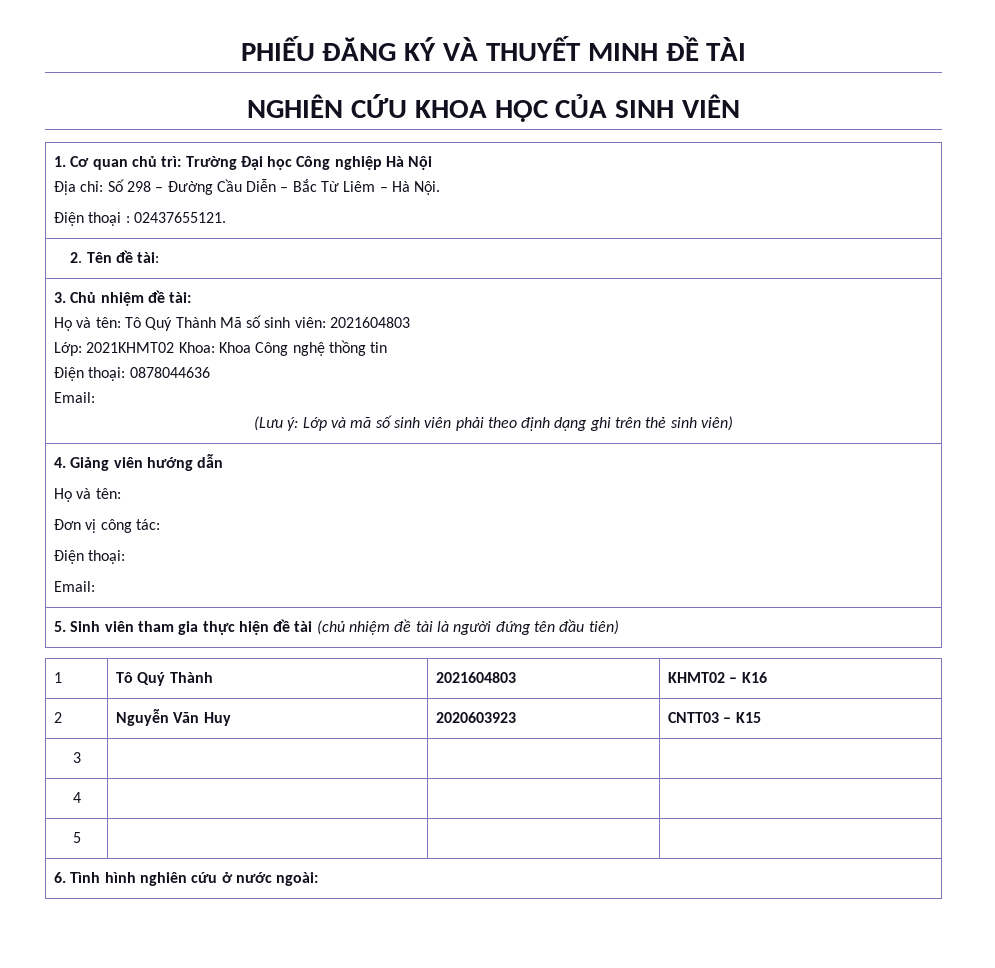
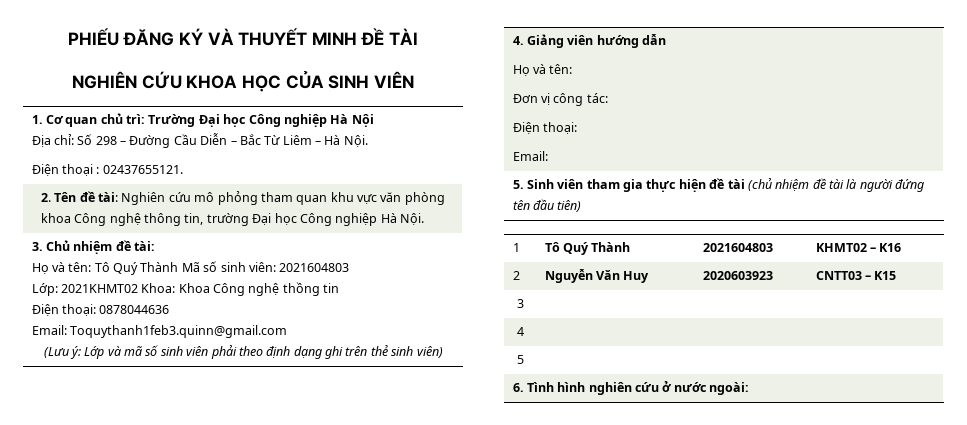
(160, 257) none -> [121,191,445,205] [40,213,425,226] Nghiên cứu mô phỏng tham quan khu vực văn phòng khoa Công nghệ thông tin, trường Đại học Công nghiệp Hà Nội.
(95, 397) none -> [69,325,287,338] Toquythanh1feb3.quinn@gmail.com

